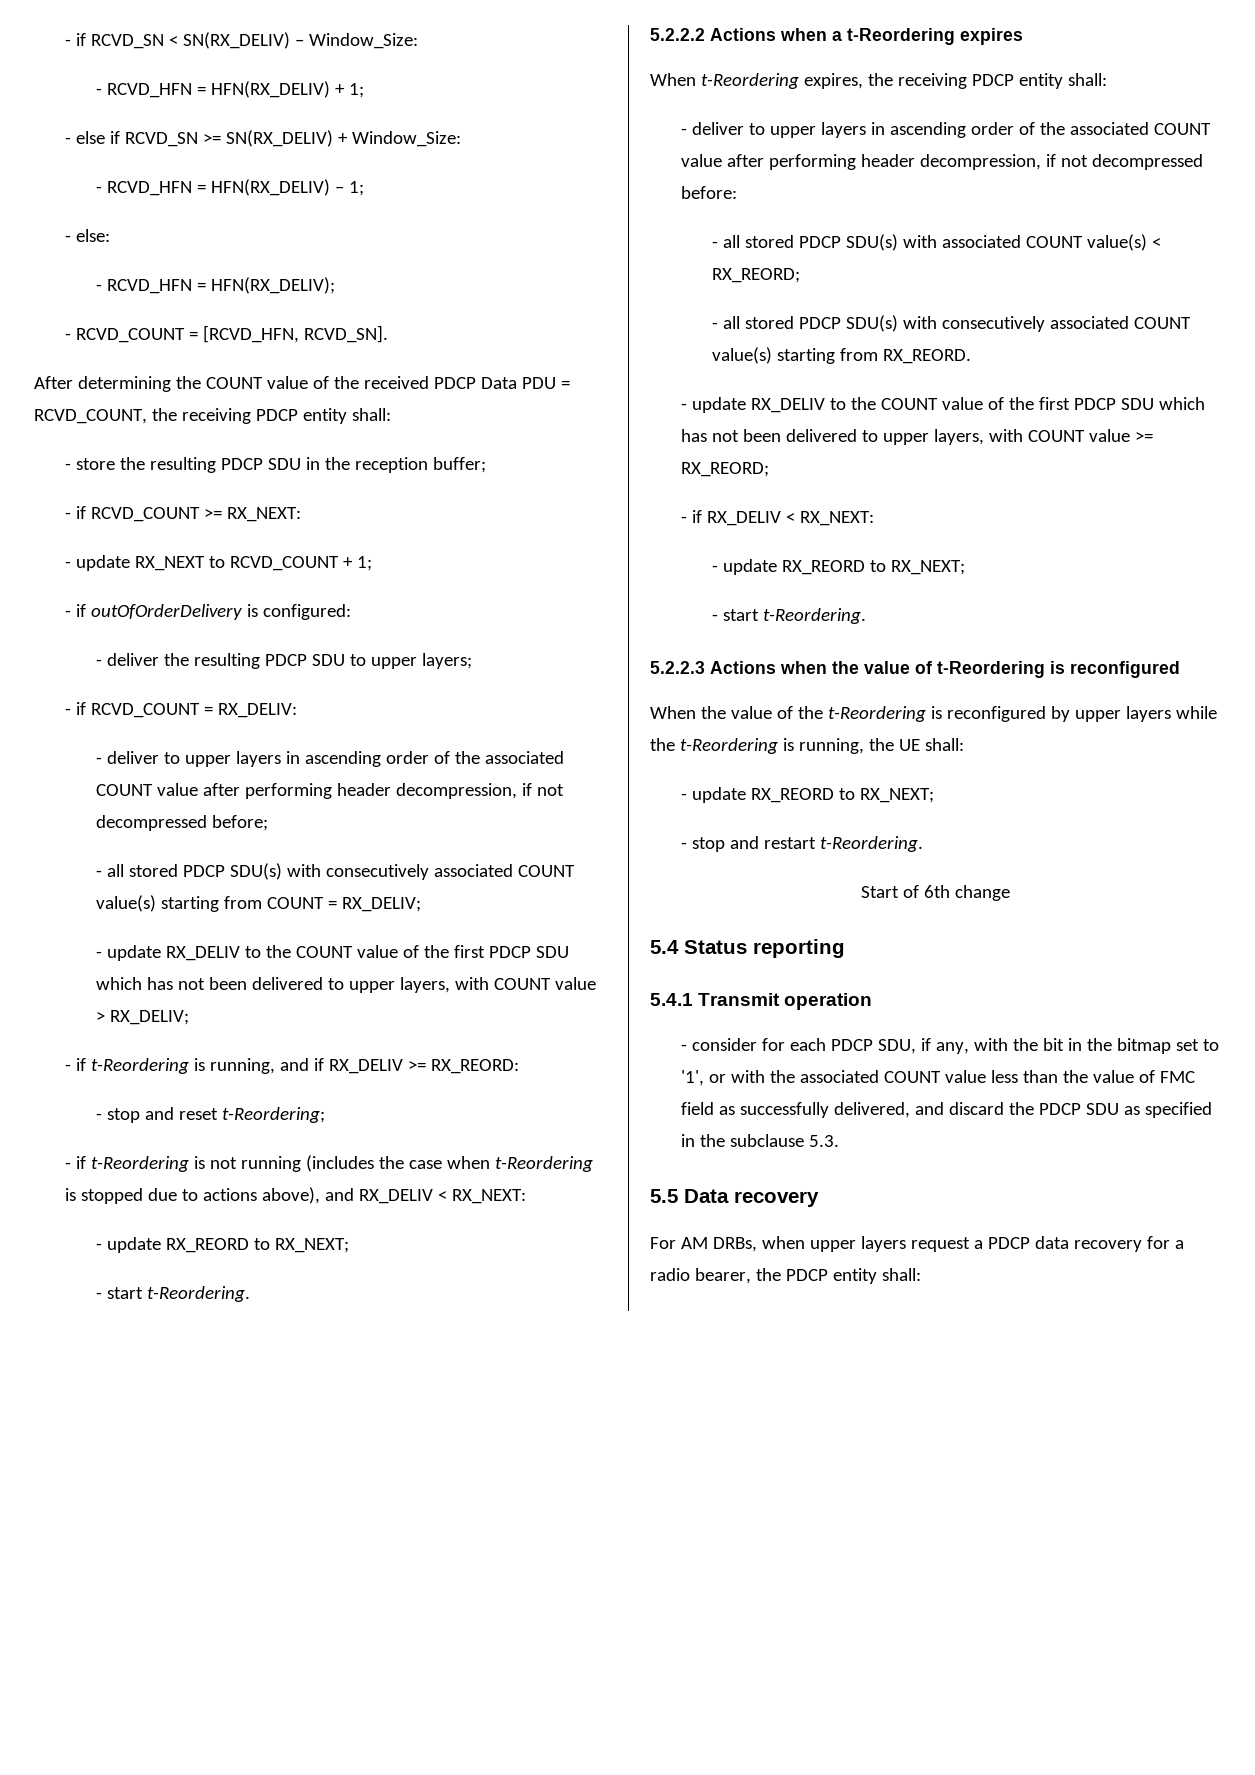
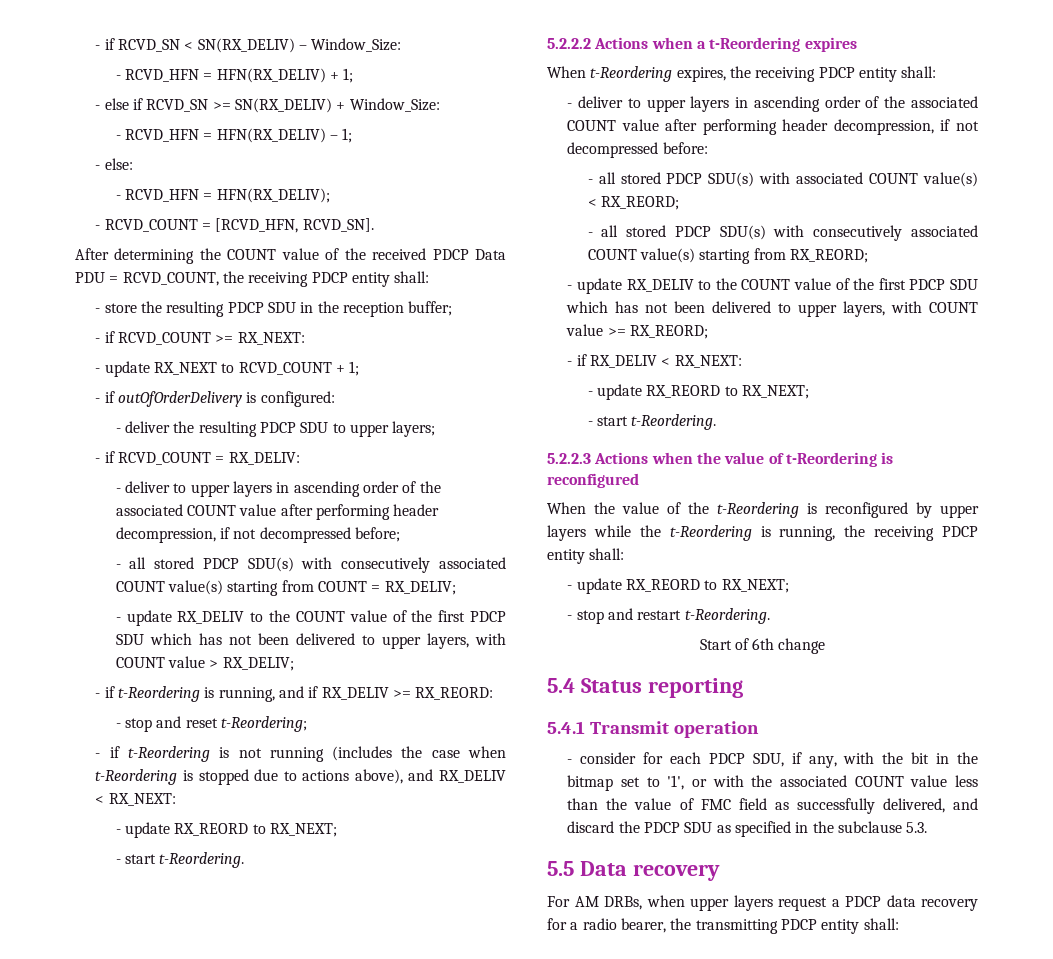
[882,349,971,364] RX_REORD. -> [789,249,868,263] RX_REORD;
[898,739,920,751] UE -> [874,526,978,541] [547,549,585,564] receiving PDCP entity
(781, 1274) none -> [695,919,778,934] transmitting

